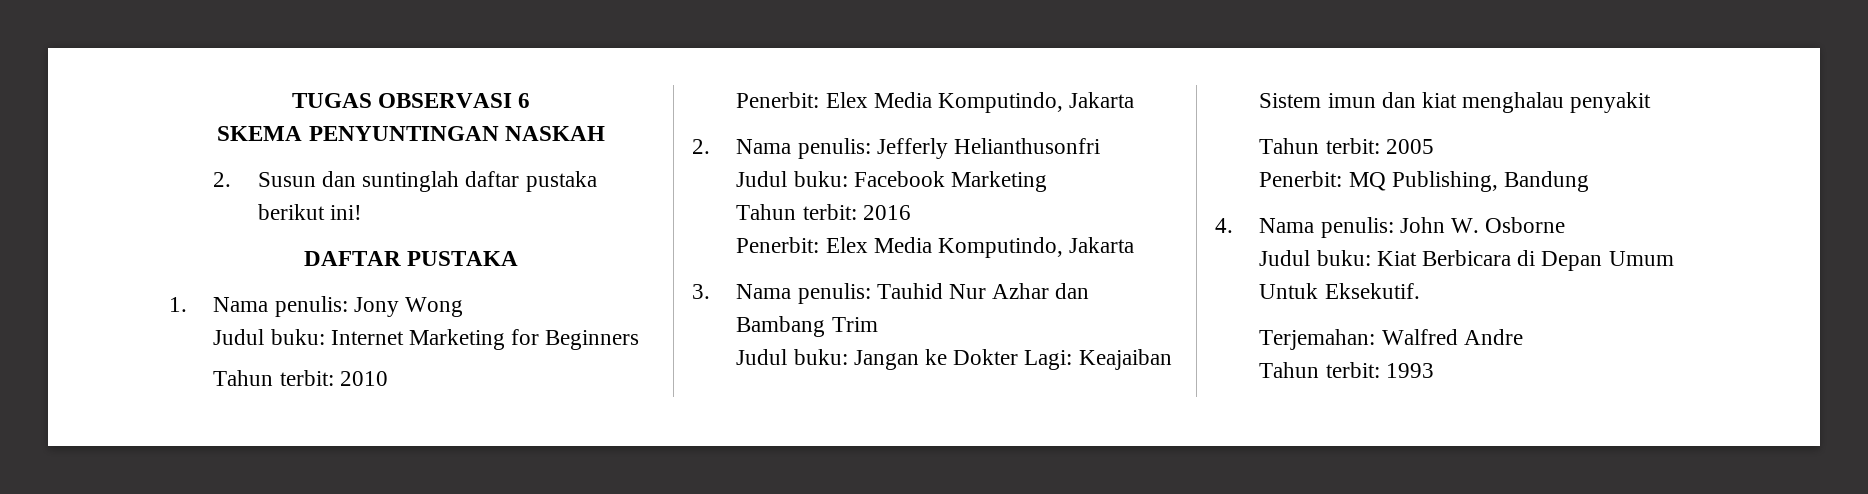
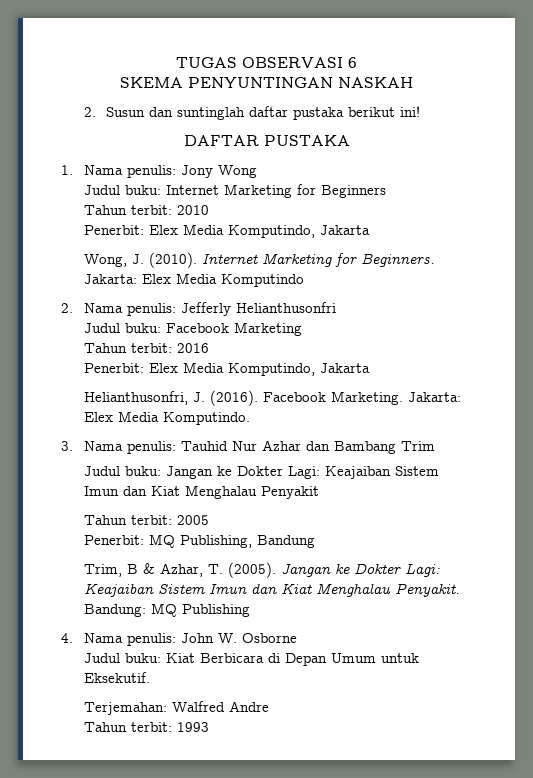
(1135, 100) none -> [83,252,435,268] [83,273,304,287] // Wong, J. (2010). Internet Marketing for Beginners. Jakarta: Elex Media Komputindo
(1135, 245) none -> [83,390,461,406] [83,411,250,425] // Helianthusonfri, J. (2016). Facebook Marketing. Jakarta: Elex Media Komputindo.
[1327,92,1652,113] imun dan kiat menghalau penyakit -> [83,485,319,499] Imun dan Kiat Menghalau Penyakit
(1589, 181) none -> [83,562,440,578] [83,583,460,597] [83,603,250,617] // Trim, B & Azhar, T. (2005). Jangan ke Dokter Lagi: Keajaiban Sistem Imun dan Kiat Menghalau Penyakit. Bandung: MQ Publishing
[1259,283,1319,299] Untuk -> [380,653,419,663] untuk

